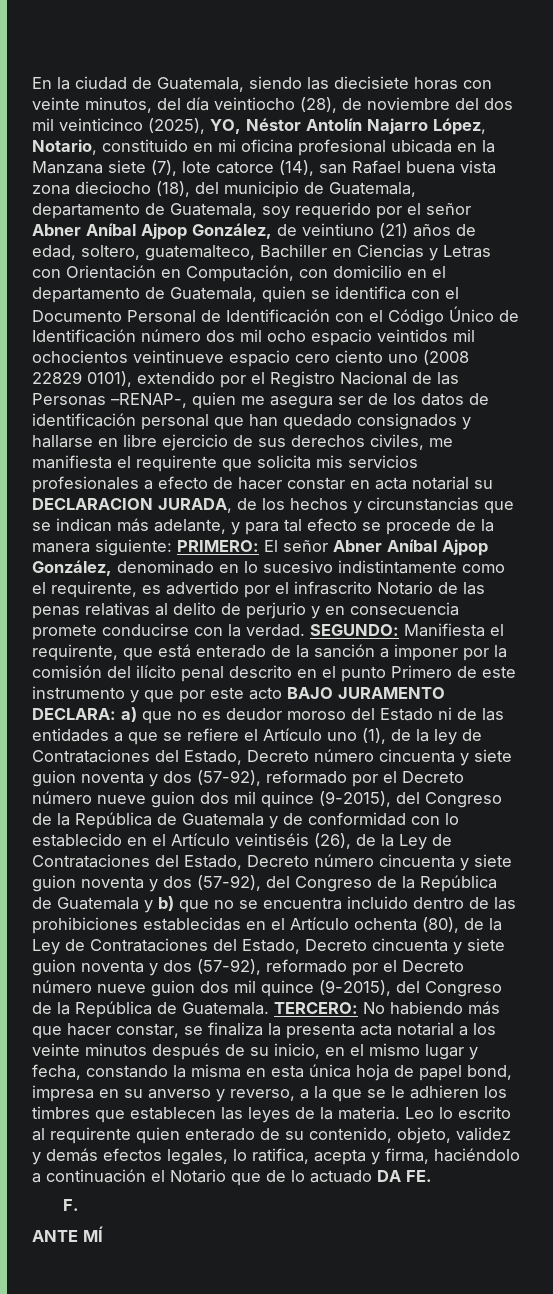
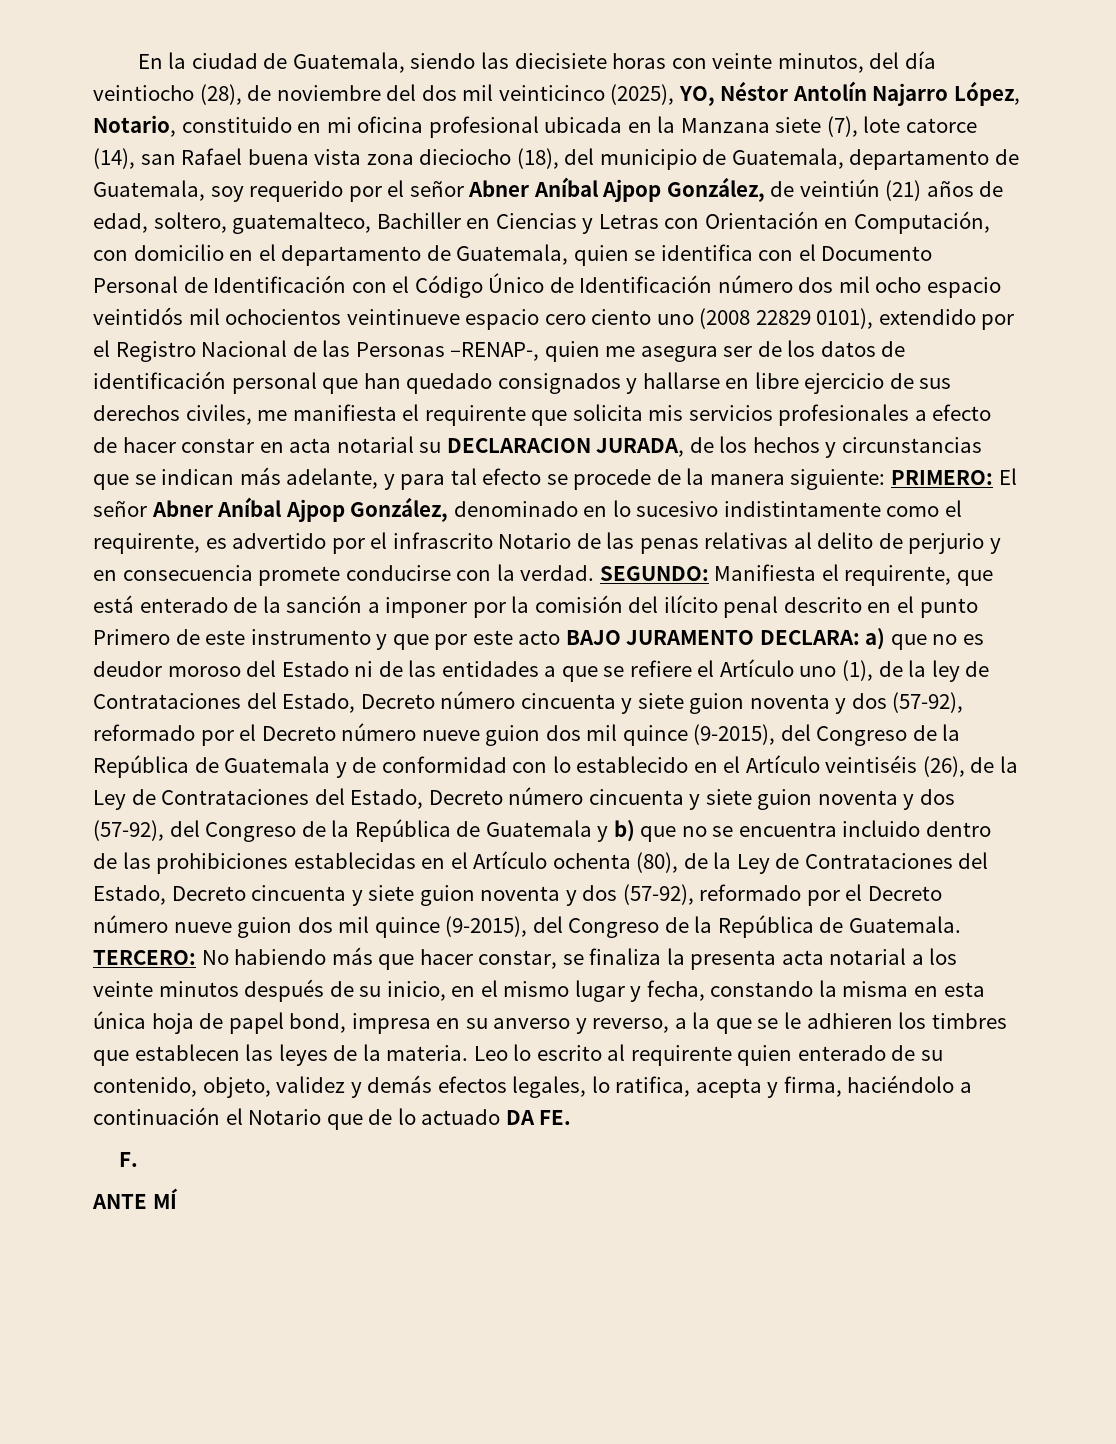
[302,223,374,236] veintiuno -> [799,179,880,197] veintiún
[377,329,448,342] veintidos -> [93,307,183,325] veintidós

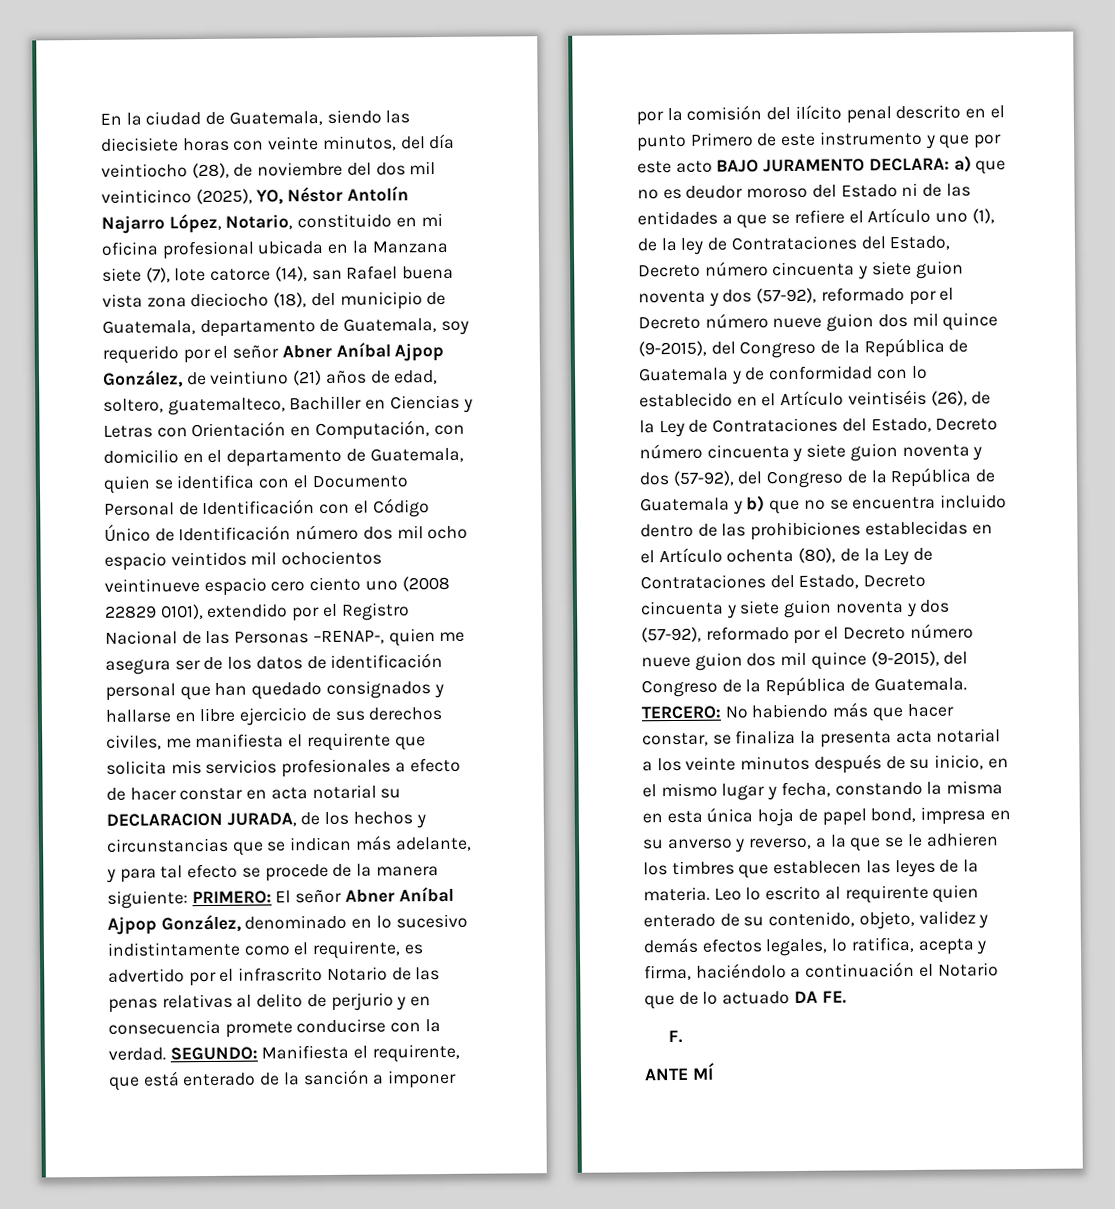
[799,179,880,197] veintiún -> [209,370,290,385] veintiuno
[93,307,183,325] veintidós -> [170,551,247,567] veintidos

